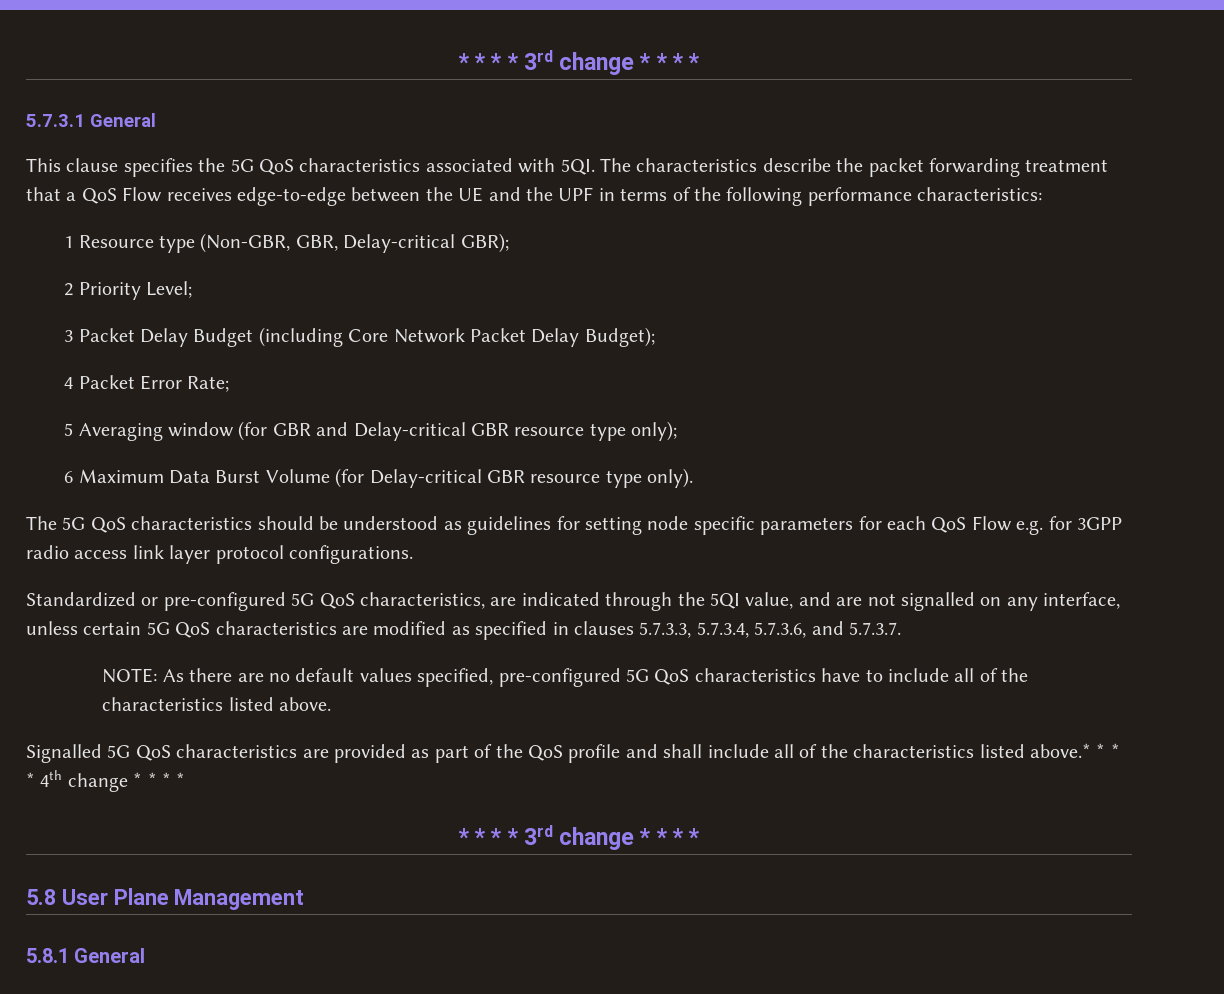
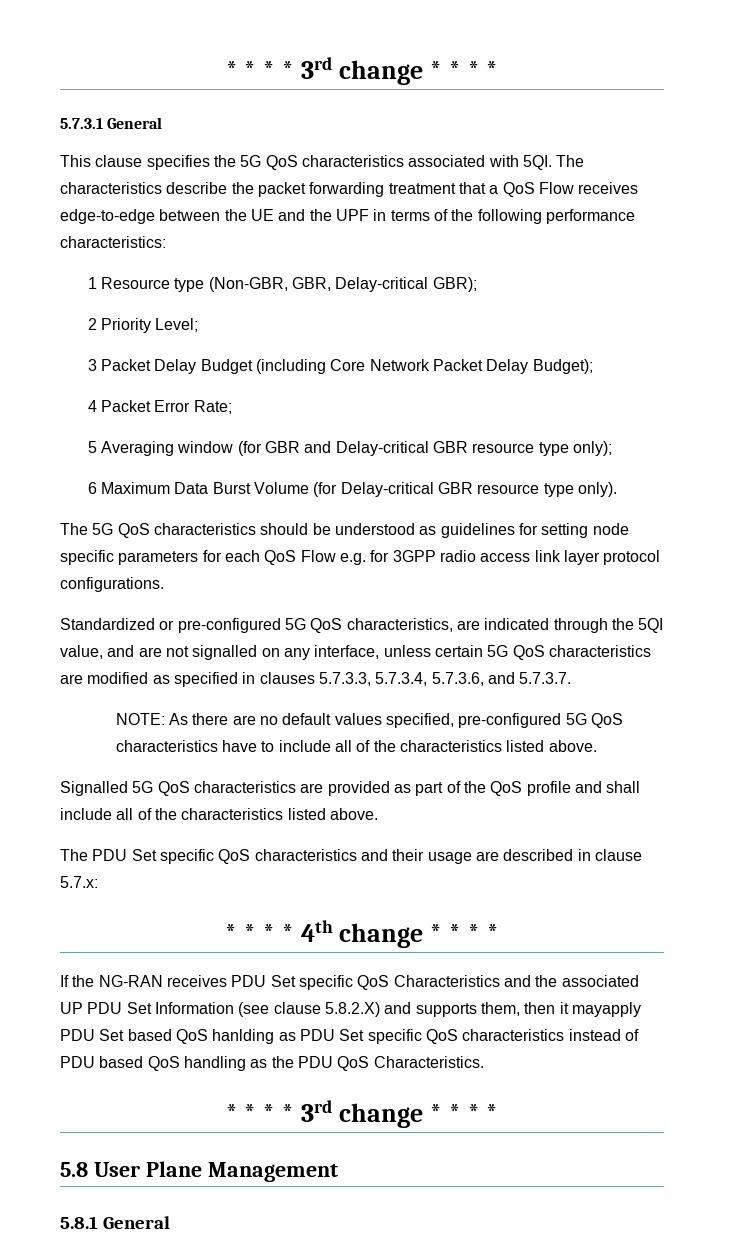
[1029,743,1091,758] above.* -> [329,808,378,820] [60,849,642,864] [60,876,98,888] [225,924,238,942] above. // The PDU Set specific QoS characteristics and their usage are described in clause 5.7.x: // *
(186, 779) none -> [60,975,639,990] [60,1002,641,1017] [60,1029,639,1044] [60,1056,484,1071] // If the NG-RAN receives PDU Set specific QoS Characteristics and the associated UP PDU Set Information (see clause 5.8.2.X) and supports them, then it mayapply PDU Set based QoS hanlding as PDU Set specific QoS characteristics instead of PDU based QoS handling as the PDU QoS Characteristics.

